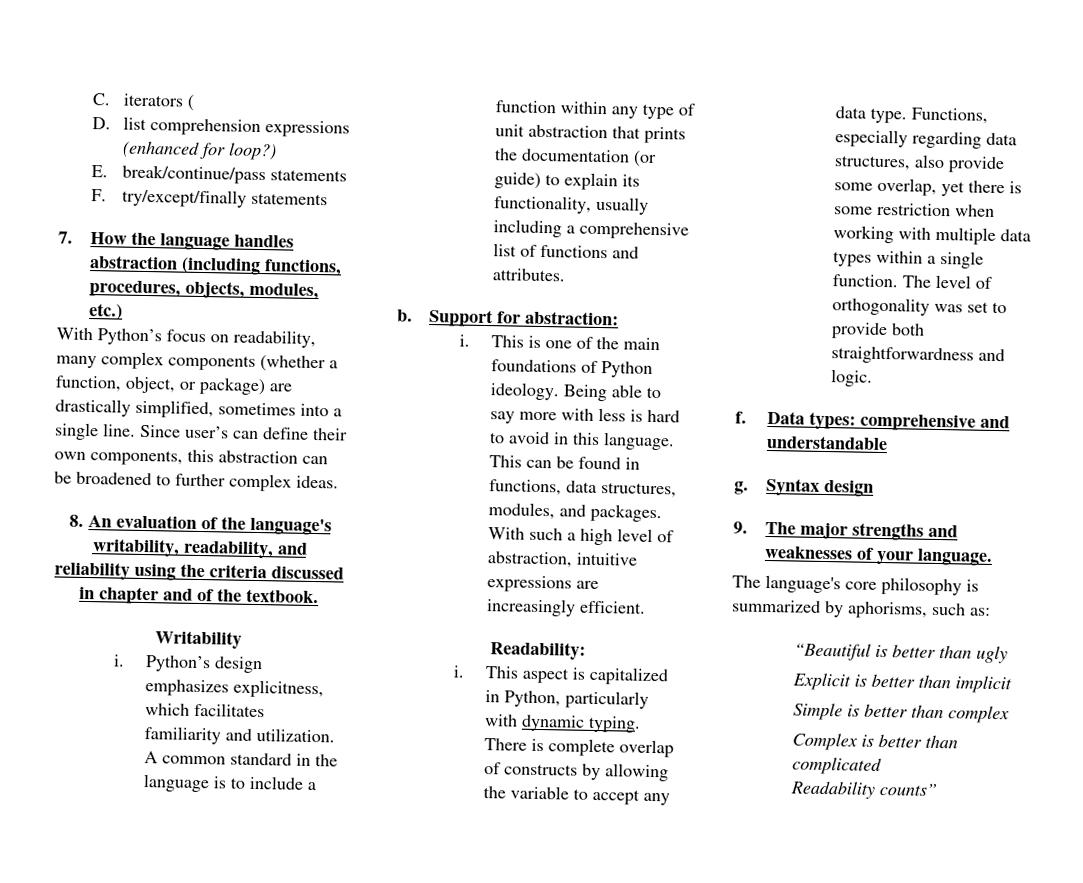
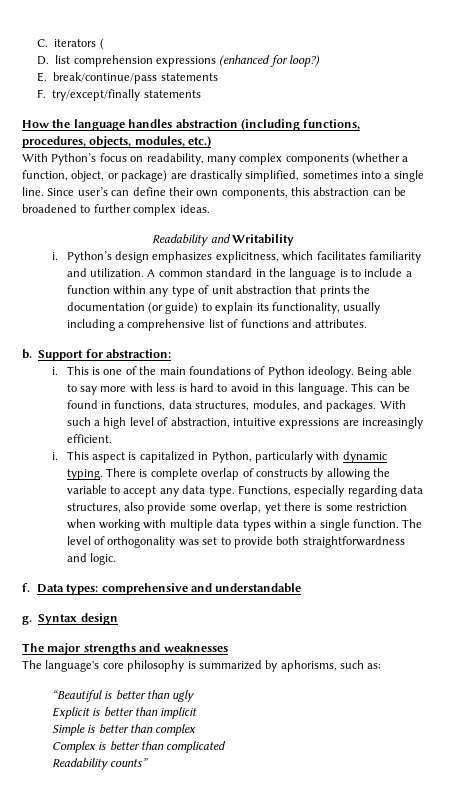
[58,231,73,244] 7. -> (201, 94) none
[68,514,332,536] [91,538,308,559] [54,561,344,581] [79,586,319,605] 8. An evaluation of the language's writability, readability, and reliability using the criteria discussed in chapter and of the textbook. // -> [152,234,231,246] Readability and
[490,641,586,660] // Readability: -> (112, 438) none
[733,521,748,534] 9. -> (118, 619) none
[855,547,993,566] of your language. -> (228, 647) none

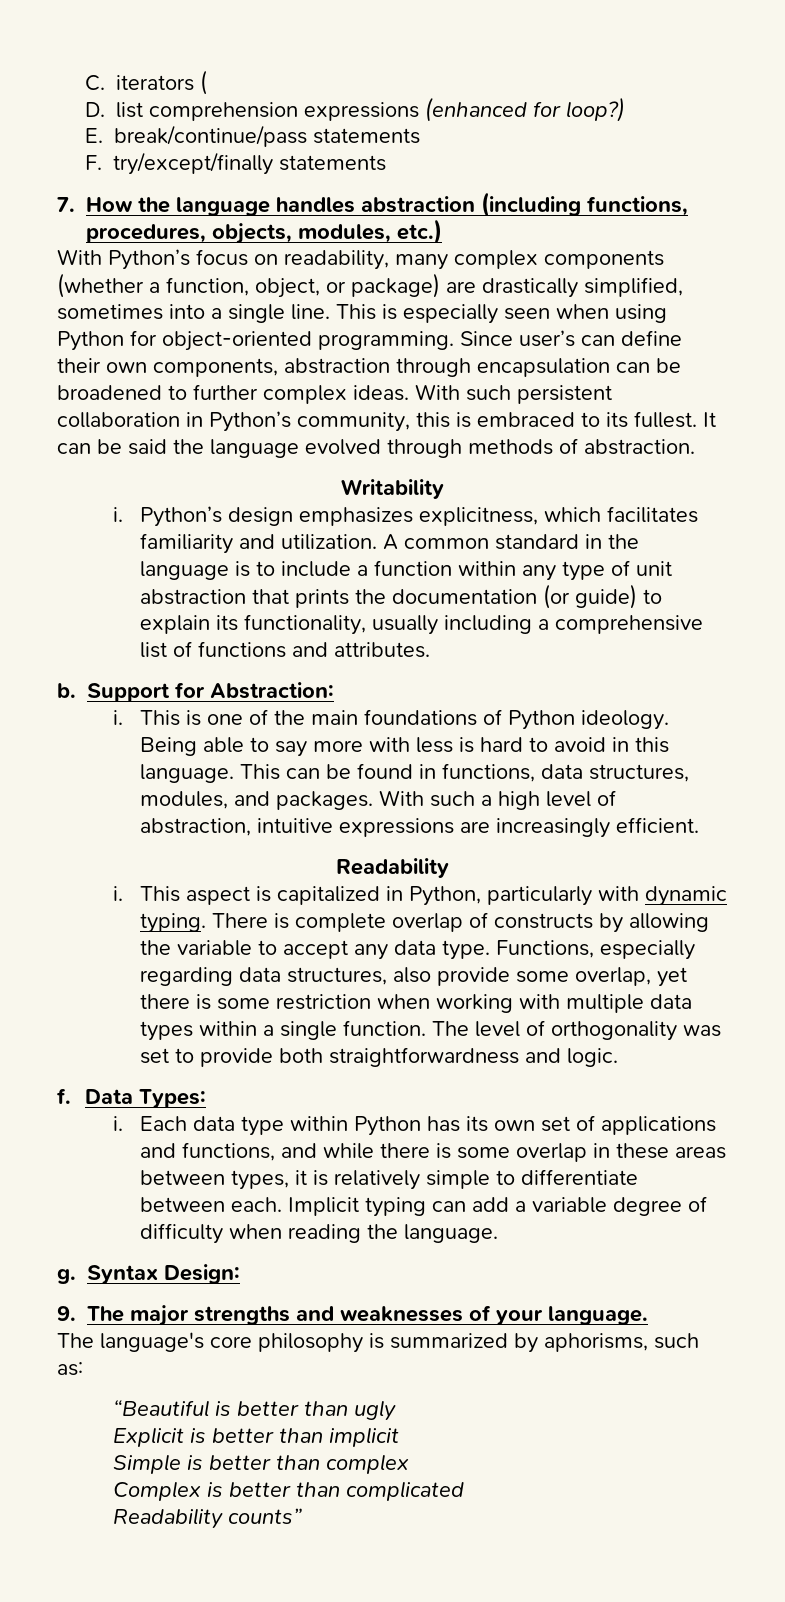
(201, 94) none -> [57,197,75,212] 7.
(44, 191) none -> [336,304,667,324] [57,330,454,351] This is especially seen when using Python for object-oriented programming.
[291,187,370,196] this abstraction -> [284,358,610,377] abstraction through encapsulation
[152,234,231,246] // Readability and -> [415,384,612,404] [57,411,716,432] [57,438,695,458] With such persistent collaboration in Python’s community, this is embraced to its fullest. It can be said the language evolved through methods of abstraction. //
[106,349,171,359] abstraction: -> [210,682,334,699] Abstraction:
(112, 438) none -> [336,858,449,878] // Readability
[66,583,302,595] types: comprehensive and understandable -> [138,1089,206,1108] [112,1115,717,1136] [140,1142,727,1162] [140,1169,639,1190] [140,1196,708,1217] [140,1223,499,1244] Types: // i. Each data type within Python has its own set of applications and functions, and while there is some overlap in these areas between types, it is relatively simple to differentiate between each. Implicit typing can add a variable degree of difficulty when reading the language.
[80,613,118,625] design // -> [164,1264,240,1284] [57,1306,76,1321] Design: // 9.
(228, 647) none -> [469,1305,648,1325] of your language.

